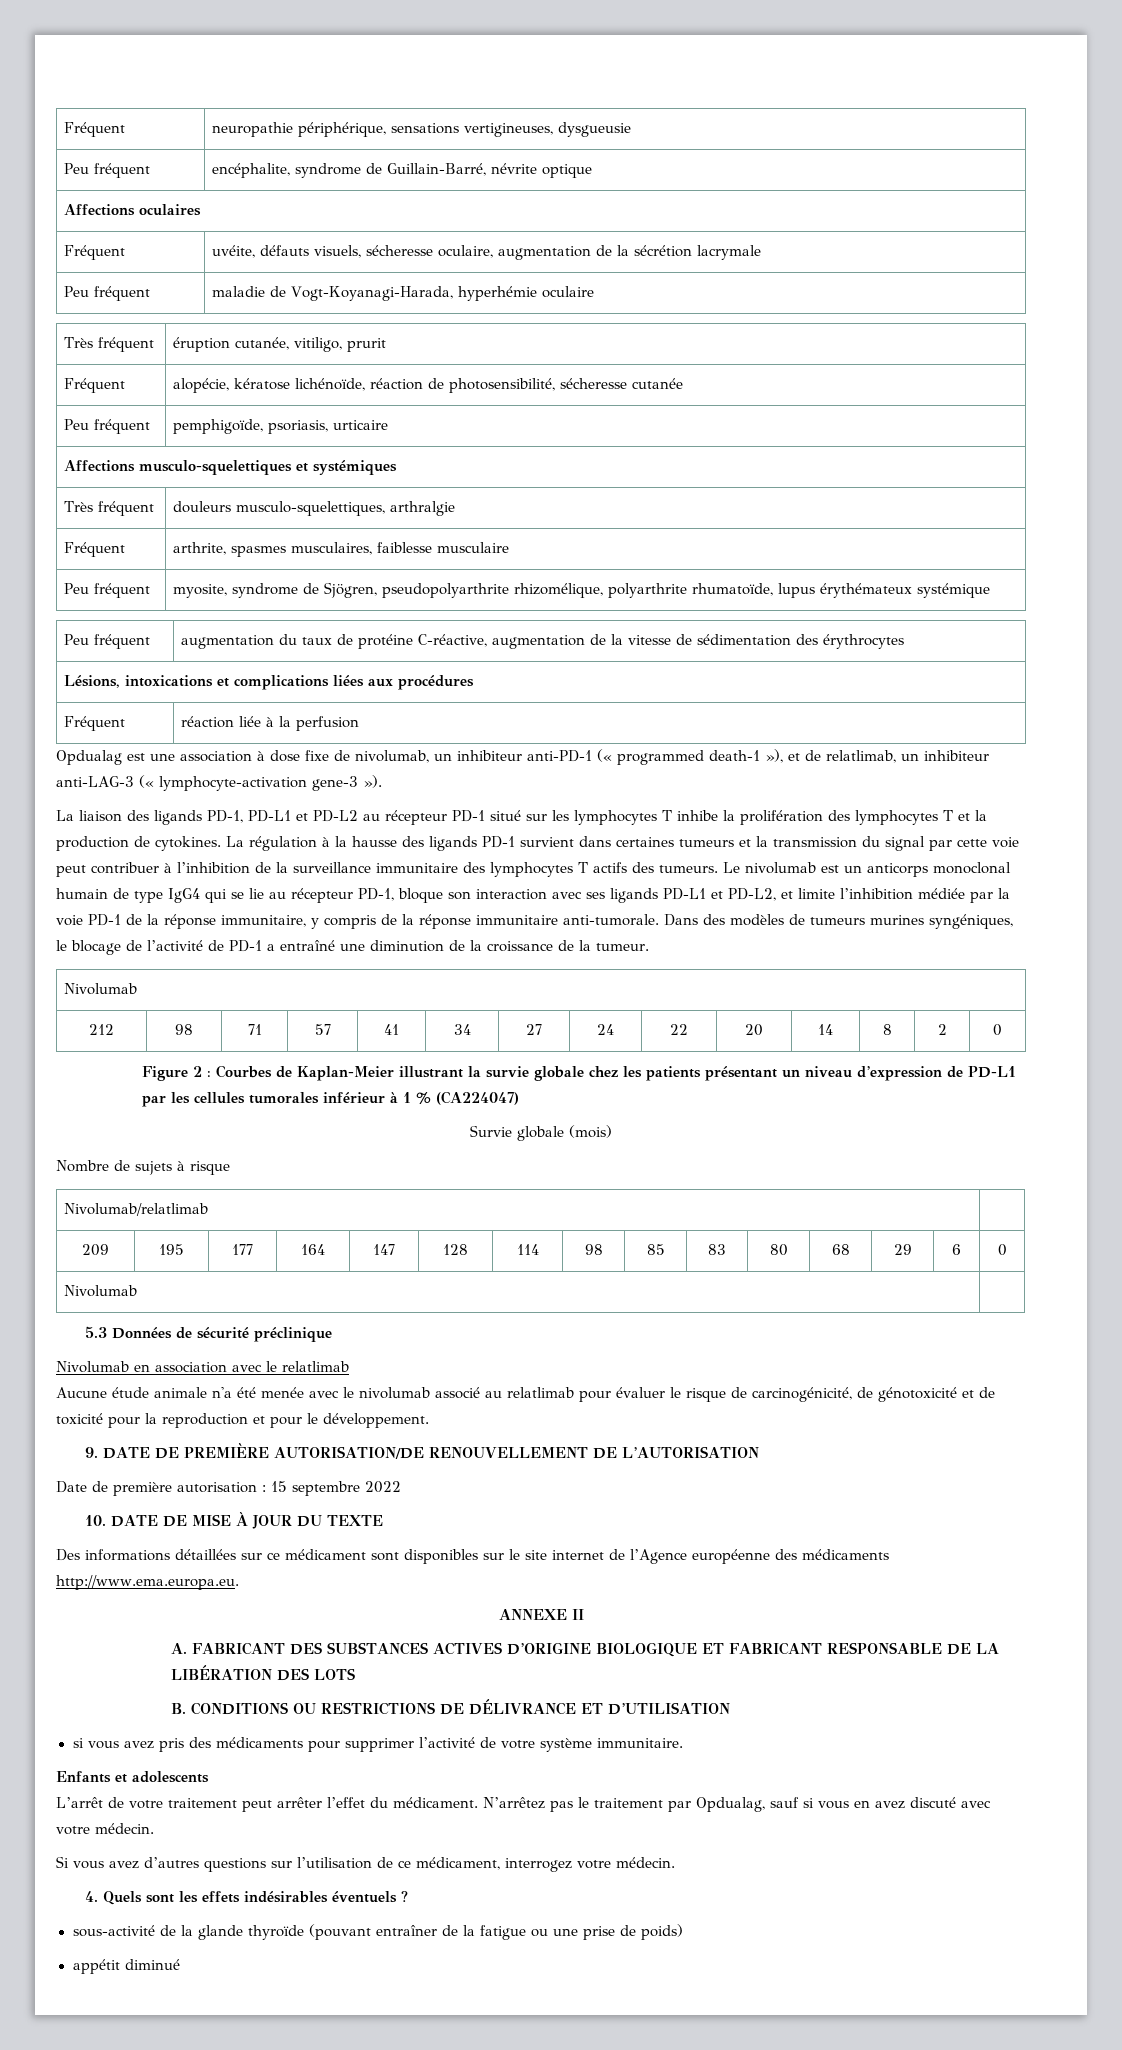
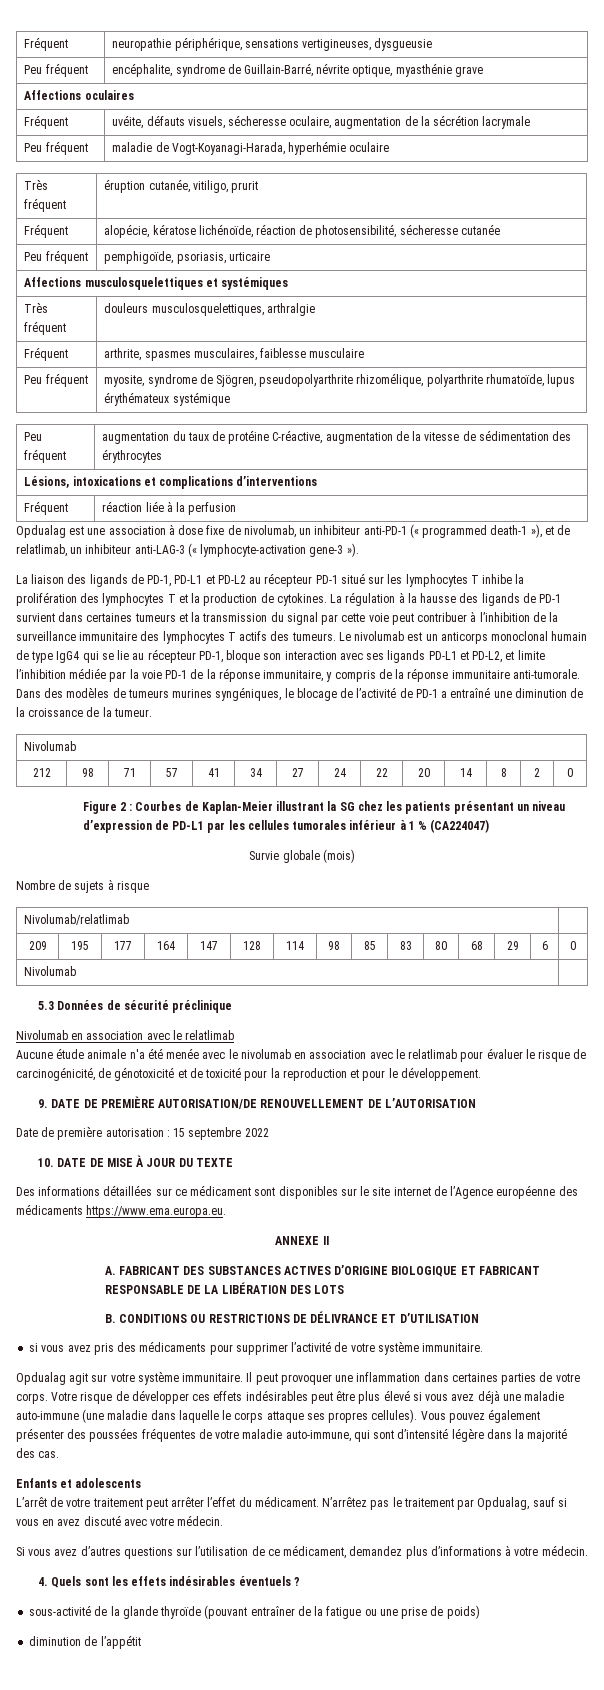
[541,164,592,178] optique -> [352,63,483,77] optique, myasthénie grave
[138,460,292,475] musculo-squelettiques -> [84,277,203,290] musculosquelettiques
[235,501,385,516] musculo-squelettiques, -> [151,303,264,316] musculosquelettiques,
[332,675,474,690] liées aux procédures -> [236,476,318,486] d’interventions
(202, 817) none -> [130,574,144,584] de
(477, 843) none -> [522,593,536,603] de
[486,1066,585,1081] survie globale -> [339,802,355,811] SG
[435,1387,502,1399] associé au -> [294,1049,405,1059] en association avec le
[56,1575,239,1590] http://www.ema.europa.eu. -> [86,1205,227,1218] https://www.ema.europa.eu.
(683, 1743) none -> [16,1371,580,1385] [16,1390,565,1404] [16,1409,541,1423] [16,1428,568,1442] [16,1448,60,1458] // Opdualag agit sur votre système immunitaire. Il peut provoquer une inflammation dans certaines parties de votre corps. Votre risque de développer ces effets indésirables peut être plus élevé si vous avez déjà une maladie auto-immune (une maladie dans laquelle le corps attaque ses propres cellules). Vous pouvez également présenter des poussées fréquentes de votre maladie auto-immune, qui sont d’intensité légère dans la majorité des cas.
[505,1858,572,1872] interrogez -> [349,1545,512,1559] demandez plus d’informations à
[72,1959,180,1974] appétit diminué -> [29,1635,141,1649] diminution de l’appétit

